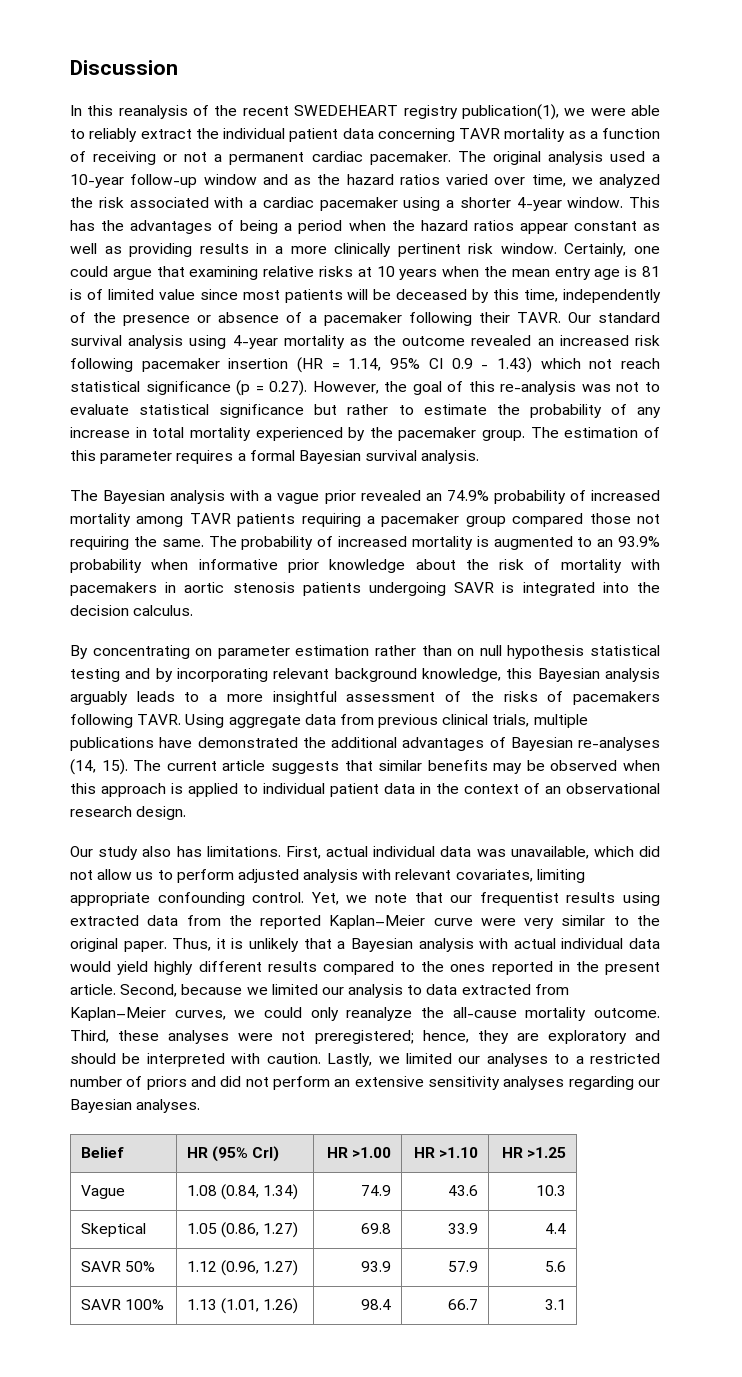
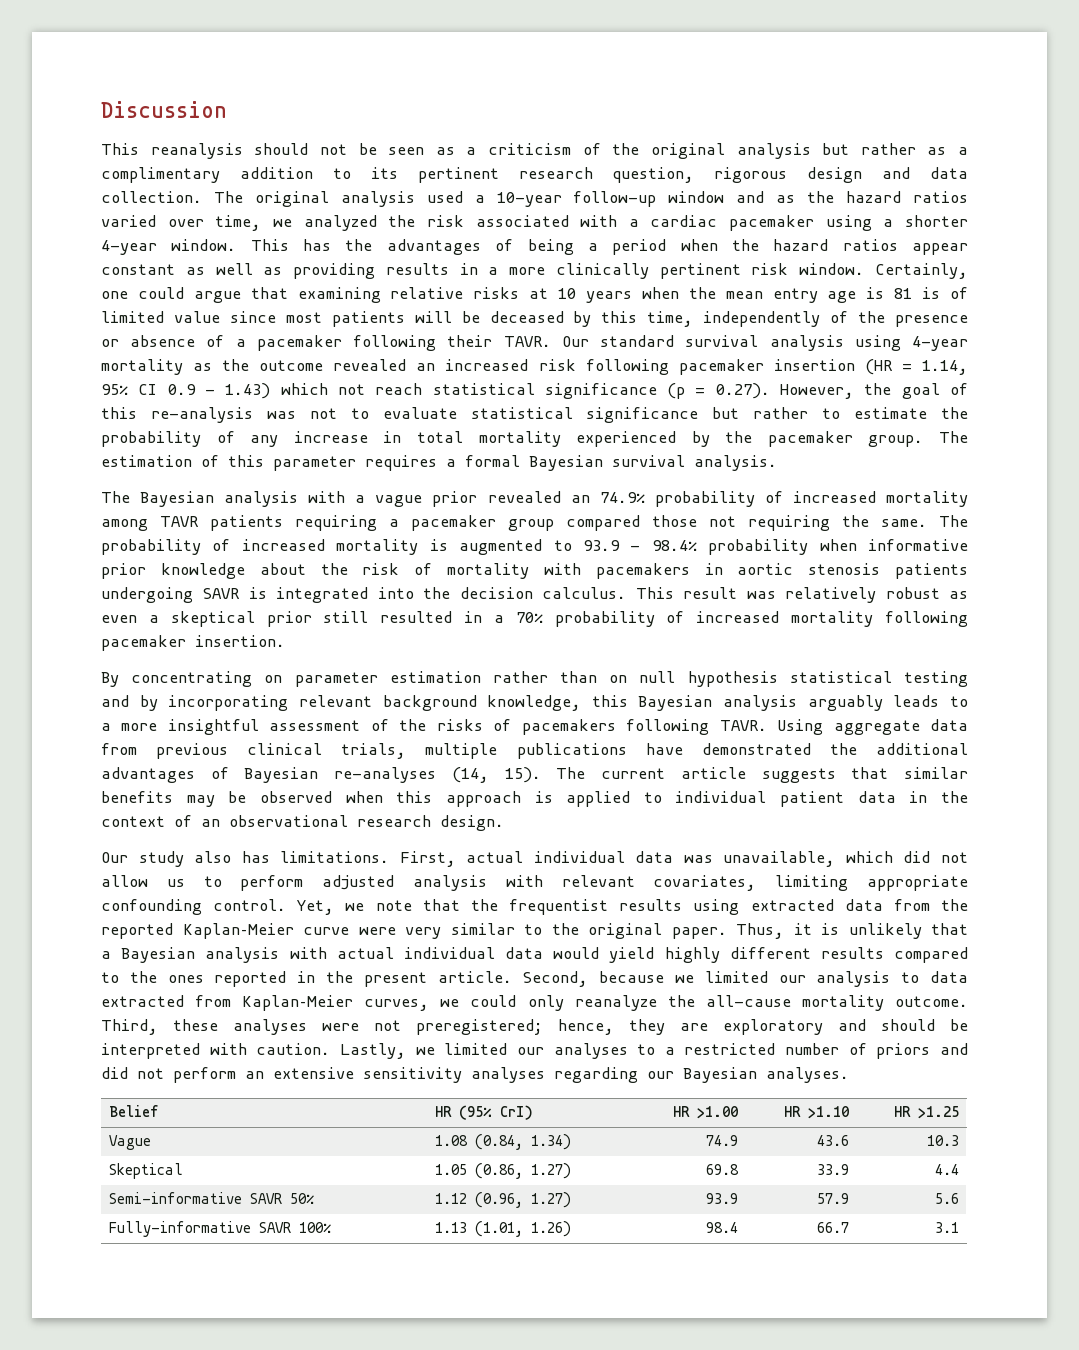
[70,104,660,120] [70,128,660,142] [70,151,451,165] In this reanalysis of the recent SWEDEHEART registry publication(1), we were able to reliably extract the individual patient data concerning TAVR mortality as a function of receiving or not a permanent cardiac pacemaker. -> [101,143,968,159] [101,167,968,183] [101,191,202,203] This reanalysis should not be seen as a criticism of the original analysis but rather as a complimentary addition to its pertinent research question, rigorous design and data collection.
[597,536,660,547] an 93.9% -> [582,540,697,551] 93.9 - 98.4%
(194, 610) none -> [635,587,968,603] [101,611,968,627] [101,635,285,651] This result was relatively robust as even a skeptical prior still resulted in a 70% probability of increased mortality following pacemaker insertion.
[450,895,473,903] our -> [470,899,498,911] the
(567, 1228) none -> [108,1192,242,1204] Semi-informative
(567, 1266) none -> [108,1221,251,1237] Fully-informative

